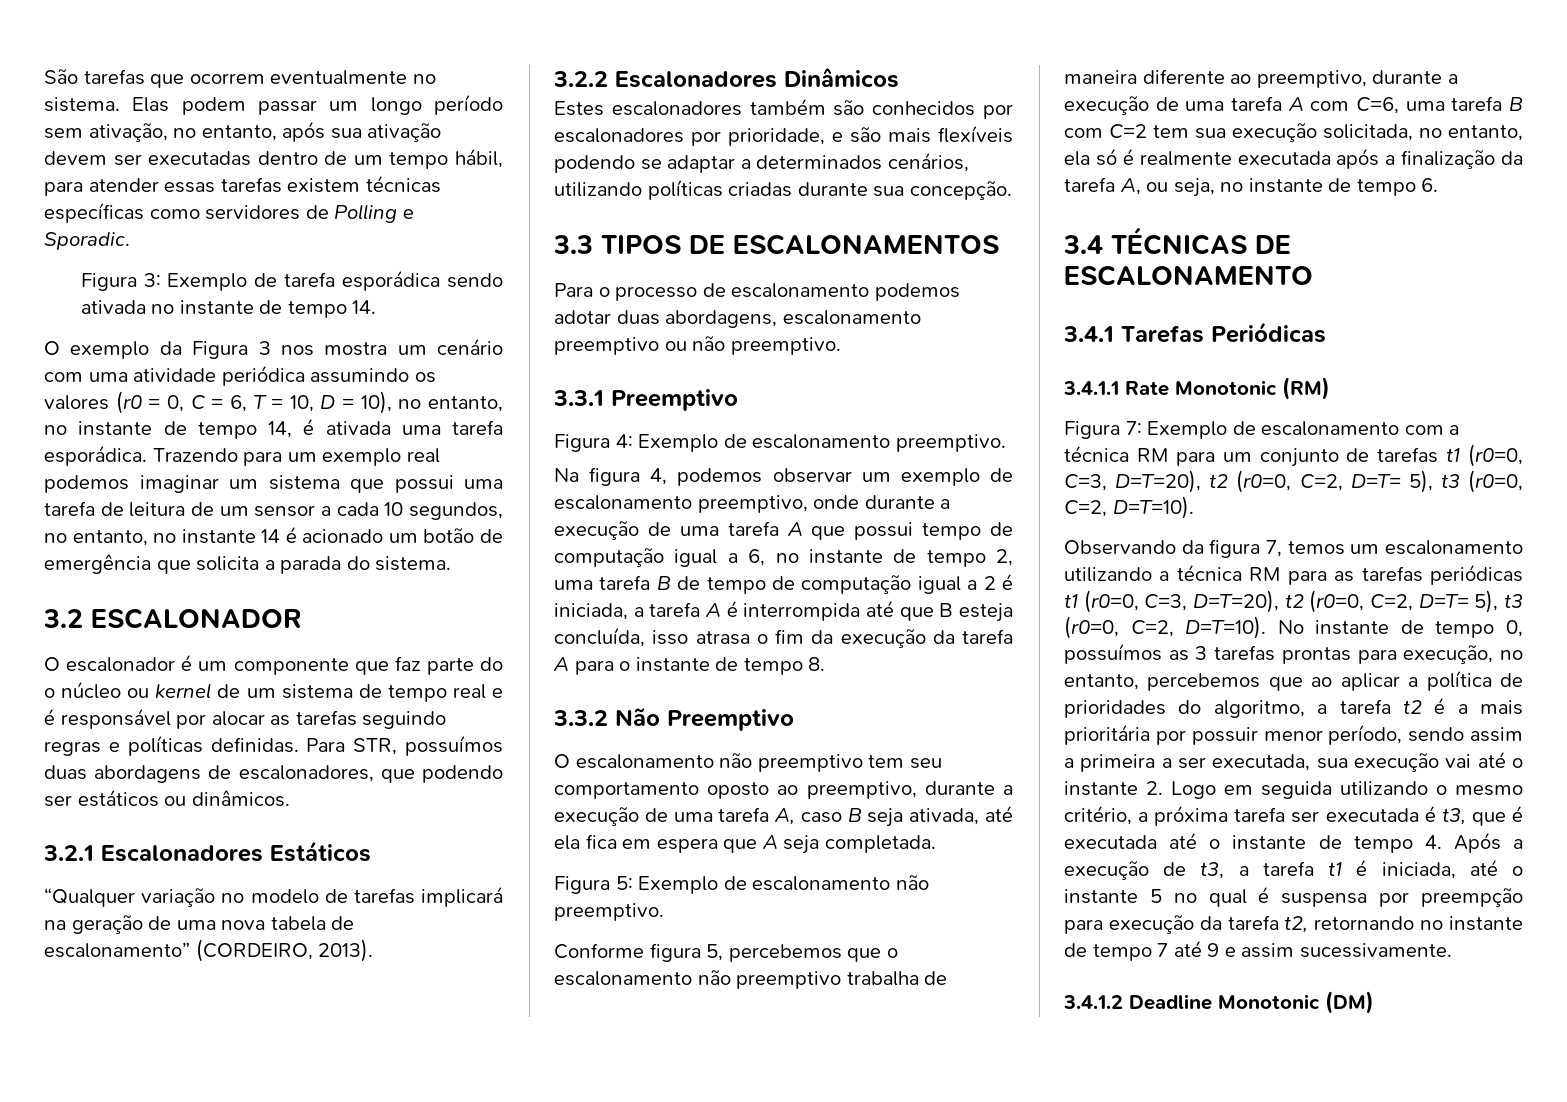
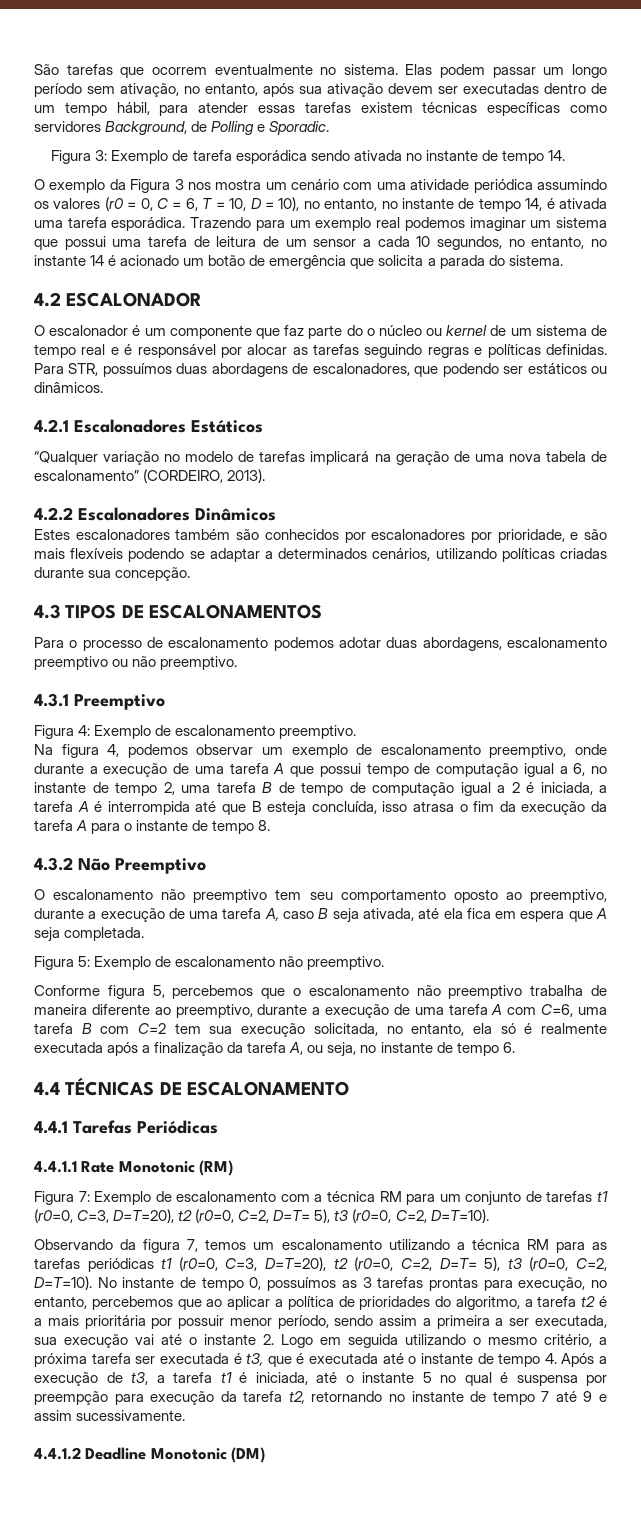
(301, 212) none -> [105,121,188,135] Background,
[43,609,83,628] 3.2 -> [34,292,61,307] 4.2
[43,845,94,861] 3.2.1 -> [34,419,69,433] 4.2.1
[553,71,608,87] 3.2.2 -> [34,507,73,521] 4.2.2
[553,235,593,254] 3.3 -> [34,604,60,619] 4.3
[553,390,604,406] 3.3.1 -> [34,693,69,707] 4.3.1
[553,710,608,726] 3.3.2 -> [34,857,73,871] 4.3.2
[1063,235,1103,254] 3.4 -> [34,1082,60,1096] 4.4
[1063,326,1114,342] 3.4.1 -> [34,1121,68,1134] 4.4.1
[1063,381,1119,395] 3.4.1.1 -> [34,1161,77,1173] 4.4.1.1
[1063,995,1123,1009] 3.4.1.2 -> [34,1447,81,1460] 4.4.1.2

